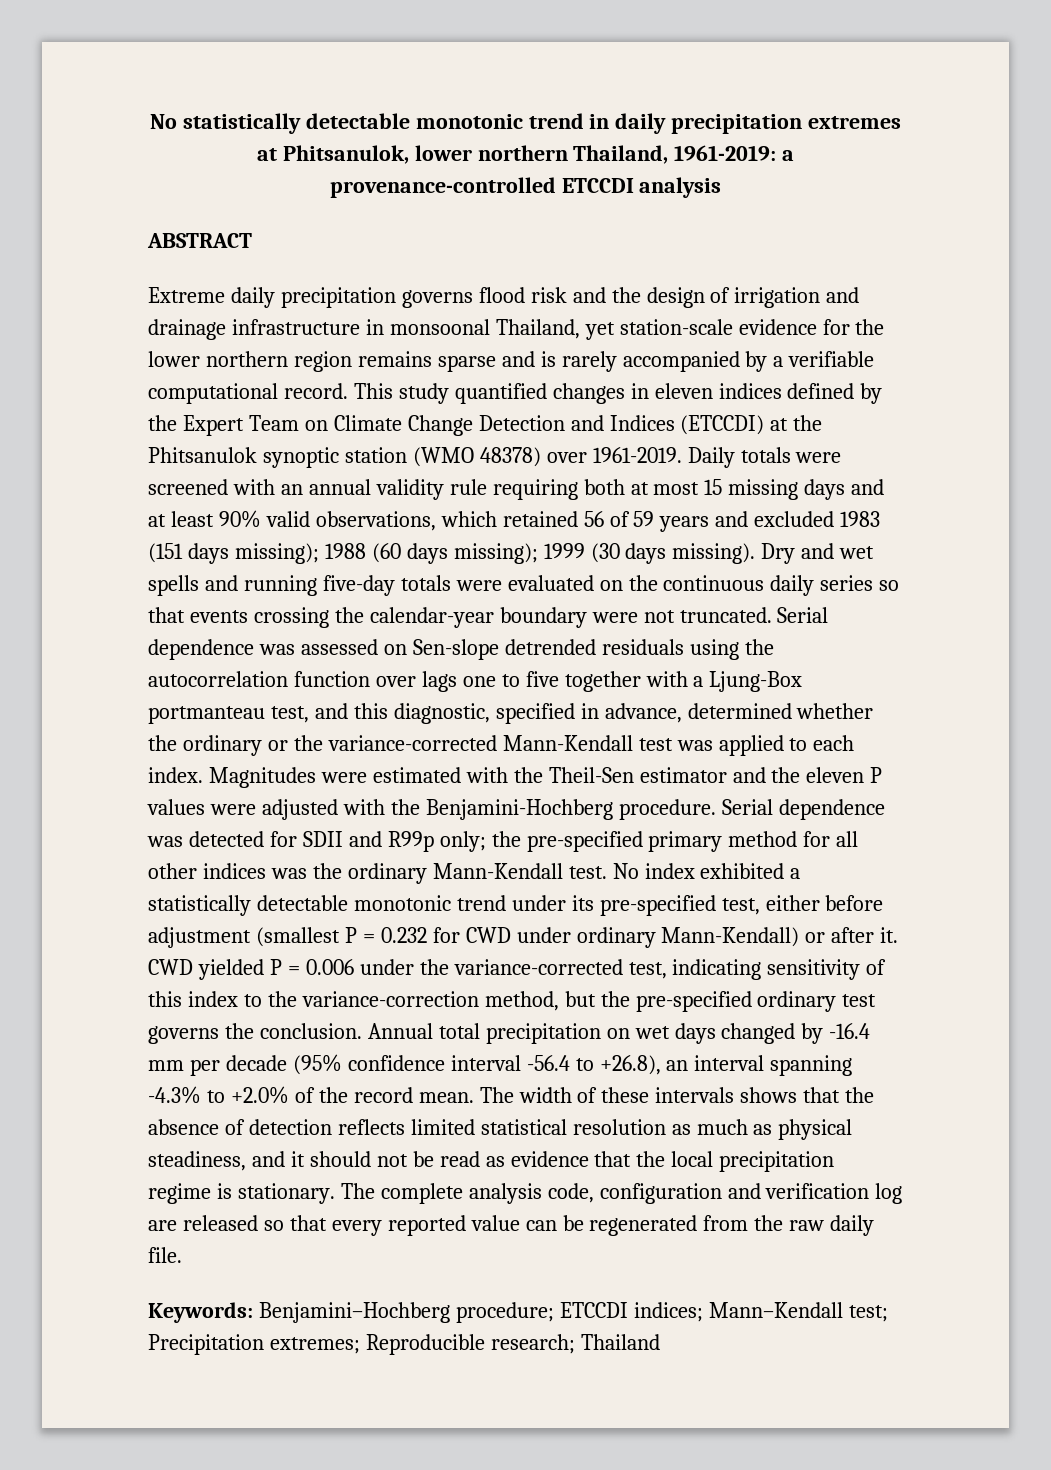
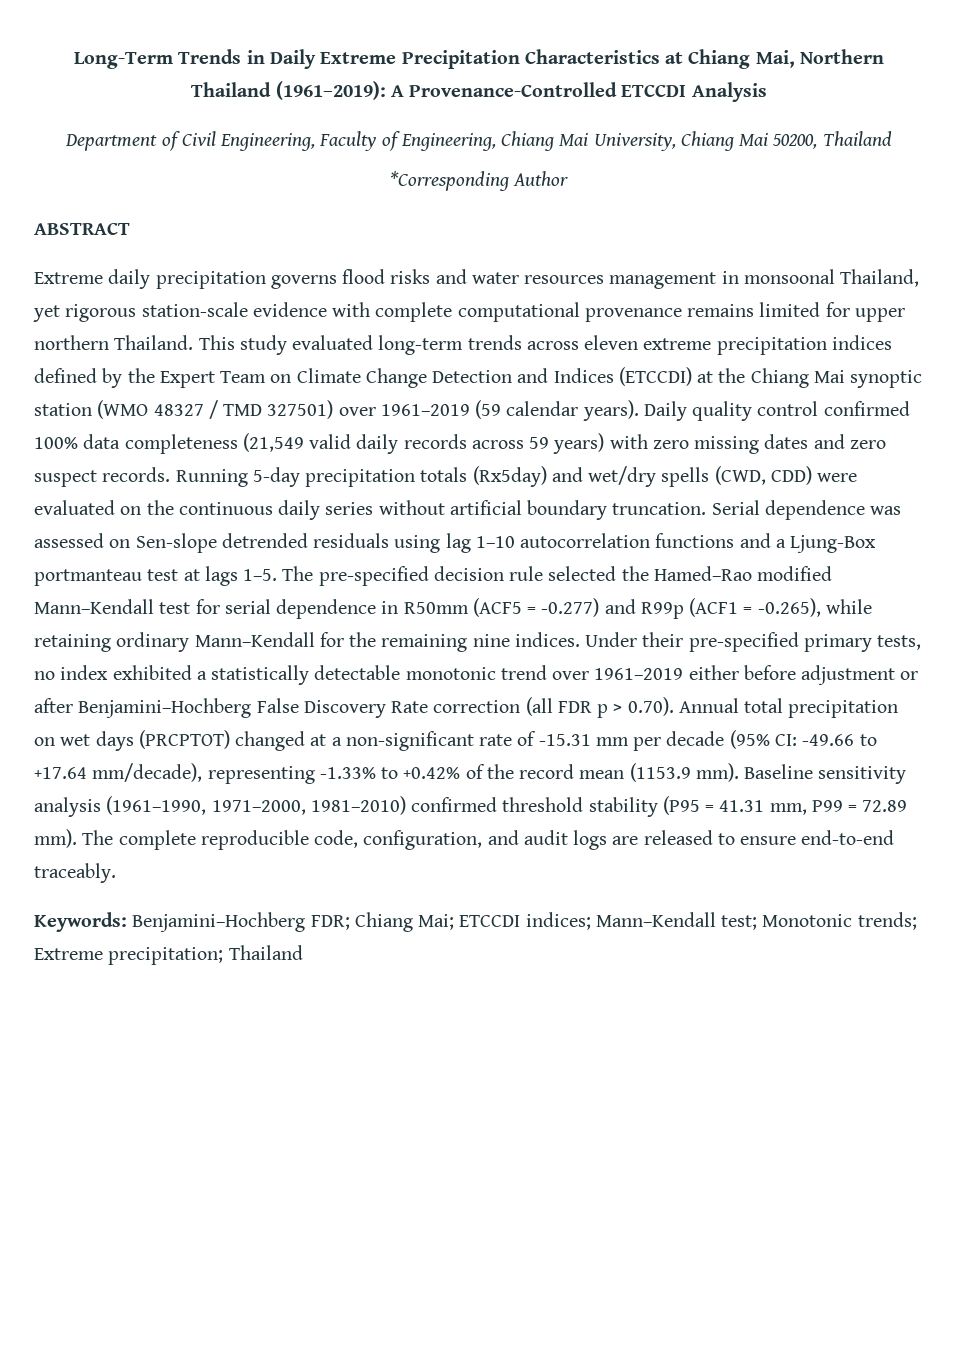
[149,113,902,134] [256,145,795,164] [329,177,722,198] No statistically detectable monotonic trend in daily precipitation extremes at Phitsanulok, lower northern Thailand, 1961-2019: a provenance-controlled ETCCDI analysis -> [74,49,884,69] [191,81,767,102] [65,131,892,151] [389,171,569,191] Long-Term Trends in Daily Extreme Precipitation Characteristics at Chiang Mai, Northern Thailand (1961–2019): A Provenance-Controlled ETCCDI Analysis // Department of Civil Engineering, Faculty of Engineering, Chiang Mai University, Chiang Mai 50200, Thailand // *Corresponding Author
[530,287,860,308] [148,319,360,340] risk and the design of irrigation and drainage infrastructure -> [390,269,717,289] risks and water resources management
(615, 331) none -> [65,304,137,322] rigorous
[822,319,885,335] [148,351,875,372] [148,383,713,404] for the lower northern region remains sparse and is rarely accompanied by a verifiable computational record. This study quantified changes in eleven -> [332,302,905,322] [34,335,827,355] with complete computational provenance remains limited for upper northern Thailand. This study evaluated long-term trends across eleven extreme precipitation
[148,447,257,463] Phitsanulok -> [750,368,845,388] Chiang Mai
[479,447,842,468] [148,479,885,500] [148,510,881,532] [148,543,875,564] [148,575,451,596] 48378) over 1961-2019. Daily totals were screened with an annual validity rule requiring both at most 15 missing days and at least 90% valid observations, which retained 56 of 59 years and excluded 1983 (151 days missing); 1988 (60 days missing); 1999 (30 days missing). Dry and wet spells and running five-day totals -> [153,400,910,421] [34,433,886,454] [34,466,812,487] 48327 / TMD 327501) over 1961–2019 (59 calendar years). Daily quality control confirmed 100% data completeness (21,549 valid daily records across 59 years) with zero missing dates and zero suspect records. Running 5-day precipitation totals (Rx5day) and wet/dry spells (CWD, CDD)
[879,580,900,591] [148,607,772,628] so that events crossing the calendar-year boundary were not truncated. -> [378,500,707,520] without artificial boundary truncation.
[744,639,774,655] [148,671,803,692] [148,703,874,724] [148,735,855,756] [148,767,883,788] [147,799,885,820] [147,831,859,852] [148,863,639,884] the autocorrelation function over lags one to five together with a Ljung-Box portmanteau test, and this diagnostic, specified in advance, determined whether the ordinary or the variance-corrected Mann-Kendall test was applied to each index. Magnitudes were estimated with the Theil-Sen estimator and the eleven P values were adjusted with the Benjamini-Hochberg procedure. Serial dependence was detected for SDII and R99p only; the pre-specified primary method for all other indices was the ordinary Mann-Kendall test. No -> [445,533,877,553] [34,566,833,586] [34,598,872,619] [34,632,922,652] [34,671,55,680] lag 1–10 autocorrelation functions and a Ljung-Box portmanteau test at lags 1–5. The pre-specified decision rule selected the Hamed–Rao modified Mann–Kendall test for serial dependence in R50mm (ACF5 = -0.277) and R99p (ACF1 = -0.265), while retaining ordinary Mann–Kendall for the remaining nine indices. Under their pre-specified primary tests, no
[511,895,884,916] [148,927,899,948] [148,959,887,980] [148,991,877,1012] [148,1023,362,1044] under its pre-specified test, either before adjustment (smallest P = 0.232 for CWD under ordinary Mann-Kendall) or after it. CWD yielded P = 0.006 under the variance-corrected test, indicating sensitivity of this index to the variance-correction method, but the pre-specified ordinary test governs the conclusion. -> [552,665,919,685] [34,697,674,718] over 1961–2019 either before adjustment or after Benjamini–Hochberg False Discovery Rate correction (all FDR p > 0.70).
[721,1023,871,1044] [148,1054,853,1076] [148,1086,875,1104] [148,1119,853,1140] [148,1151,835,1172] [148,1183,903,1204] [148,1215,875,1236] [148,1247,182,1263] changed by -16.4 mm per decade (95% confidence interval -56.4 to +26.8), an interval spanning -4.3% to +2.0% of the record mean. The width of these intervals shows that the absence of detection reflects limited statistical resolution as much as physical steadiness, and it should not be read as evidence that the local precipitation regime is stationary. The complete analysis code, configuration and verification log are released so that every reported value can be regenerated from the raw daily file. -> [138,730,877,751] [34,763,907,784] [34,796,908,817] [34,829,895,850] [34,863,116,883] (PRCPTOT) changed at a non-significant rate of -15.31 mm per decade (95% CI: -49.66 to +17.64 mm/decade), representing -1.33% to +0.42% of the record mean (1153.9 mm). Baseline sensitivity analysis (1961–1990, 1971–2000, 1981–2010) confirmed threshold stability (P95 = 41.31 mm, P99 = 72.89 mm). The complete reproducible code, configuration, and audit logs are released to ensure end-to-end traceably.
[455,1302,554,1323] procedure; -> [310,912,455,932] FDR; Chiang Mai;
[148,1334,575,1355] Precipitation extremes; Reproducible research; -> [762,912,917,930] [34,947,224,965] Monotonic trends; Extreme precipitation;

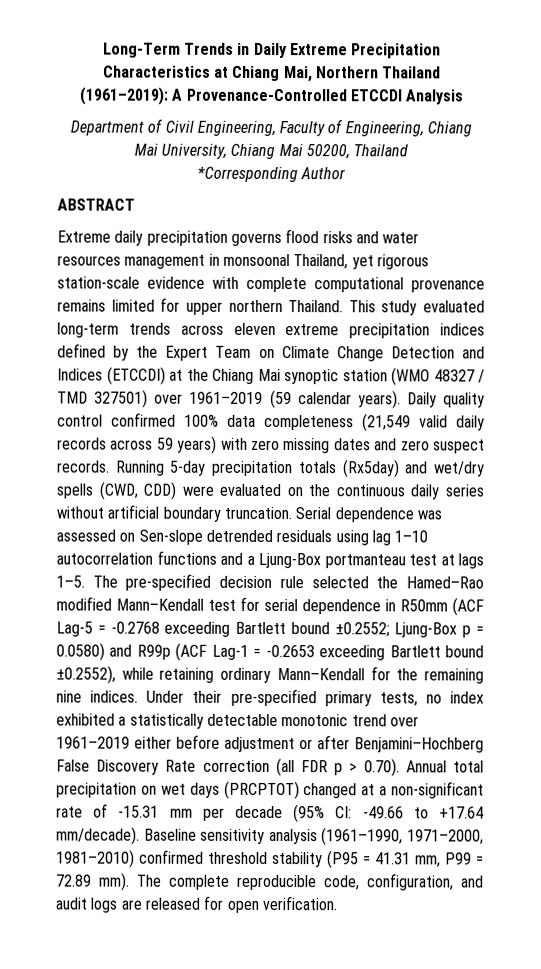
[472,598,821,619] (ACF5 = -0.277) and R99p (ACF1 = -0.265), -> [452,597,484,616] [56,621,484,638] [56,642,485,661] [56,665,116,684] (ACF Lag-5 = -0.2768 exceeding Bartlett bound ±0.2552; Ljung-Box p = 0.0580) and R99p (ACF Lag-1 = -0.2653 exceeding Bartlett bound ±0.2552),
[92,763,739,784] mm/decade), representing -1.33% to +0.42% of the record mean (1153.9 mm). -> [56,826,140,845] mm/decade).
[717,830,895,845] [34,863,116,883] [34,912,917,932] [34,945,303,965] to ensure end-to-end traceably. // Keywords: Benjamini–Hochberg FDR; Chiang Mai; ETCCDI indices; Mann–Kendall test; Monotonic trends; Extreme precipitation; Thailand -> [203,895,337,913] for open verification.

